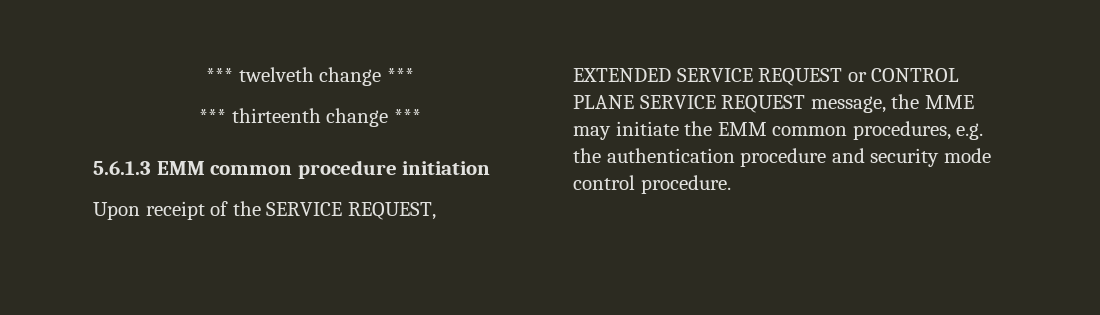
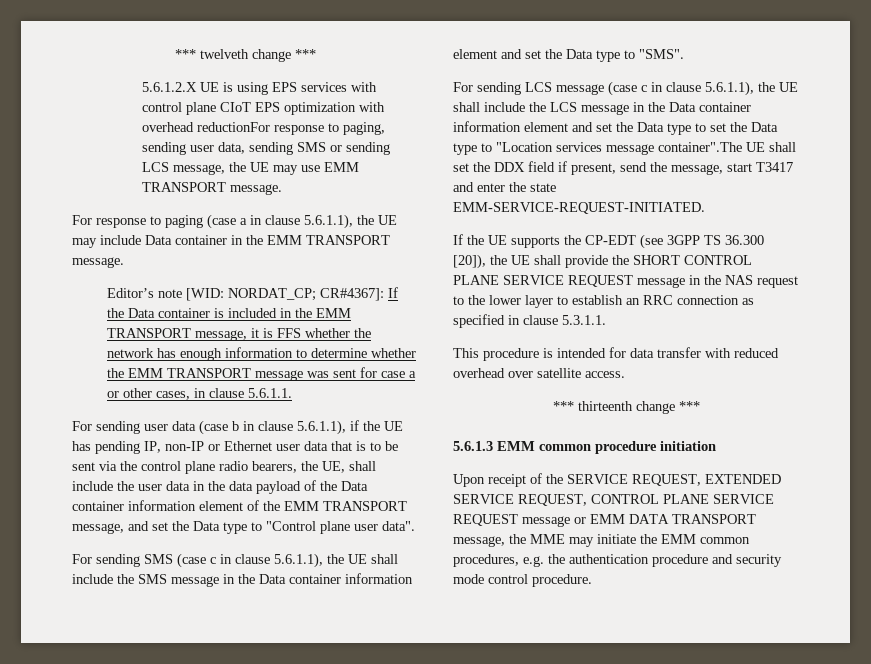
(414, 75) none -> [142,82,378,95] [142,102,386,115] [142,122,386,135] [142,142,391,155] [142,162,360,175] [142,182,283,195] [72,214,397,229] [72,235,390,248] [72,257,124,268] [107,287,399,301] [107,308,352,318] [107,328,372,341] [107,347,417,361] [107,367,417,381] [107,388,293,400] [72,420,403,435] [72,441,398,454] [72,461,376,474] [72,480,368,494] [72,500,407,511] [72,521,415,534] [72,553,398,568] [72,573,413,587] [453,49,684,62] [453,81,798,96] [453,102,751,115] [453,121,778,135] [453,142,796,155] [453,161,793,175] [453,182,556,192] [453,202,705,214] [453,234,764,249] [453,254,752,269] [453,275,798,288] [453,295,754,308] [453,314,606,328] [453,347,779,361] [453,368,625,378] // 5.6.1.2.X UE is using EPS services with control plane CIoT EPS optimization with overhead reductionFor response to paging, sending user data, sending SMS or sending LCS message, the UE may use EMM TRANSPORT message. // For response to paging (case a in clause 5.6.1.1), the UE may include Data container in the EMM TRANSPORT message. // Editor’s note [WID: NORDAT_CP; CR#4367]: If the Data container is included in the EMM TRANSPORT message, it is FFS whether the network has enough information to determine whether the EMM TRANSPORT message was sent for case a or other cases, in clause 5.6.1.1. // For sending user data (case b in clause 5.6.1.1), if the UE has pending IP, non-IP or Ethernet user data that is to be sent via the control plane radio bearers, the UE, shall include the user data in the data payload of the Data container information element of the EMM TRANSPORT message, and set the Data type to "Control plane user data". // For sending SMS (case c in clause 5.6.1.1), the UE shall include the SMS message in the Data container information element and set the Data type to "SMS". // For sending LCS message (case c in clause 5.6.1.1), the UE shall include the LCS message in the Data container information element and set the Data type to set the Data type to "Location services message container".The UE shall set the DDX field if present, send the message, start T3417 and enter the state EMM-SERVICE-REQUEST-INITIATED. // If the UE supports the CP-EDT (see 3GPP TS 36.300 [20]), the UE shall provide the SHORT CONTROL PLANE SERVICE REQUEST message in the NAS request to the lower layer to establish an RRC connection as specified in clause 5.3.1.1. // This procedure is intended for data transfer with reduced overhead over satellite access.
[758,68,960,86] [573,95,806,113] REQUEST or CONTROL PLANE SERVICE REQUEST -> [518,494,774,506] [453,514,756,527] REQUEST, CONTROL PLANE SERVICE REQUEST message or EMM DATA TRANSPORT

